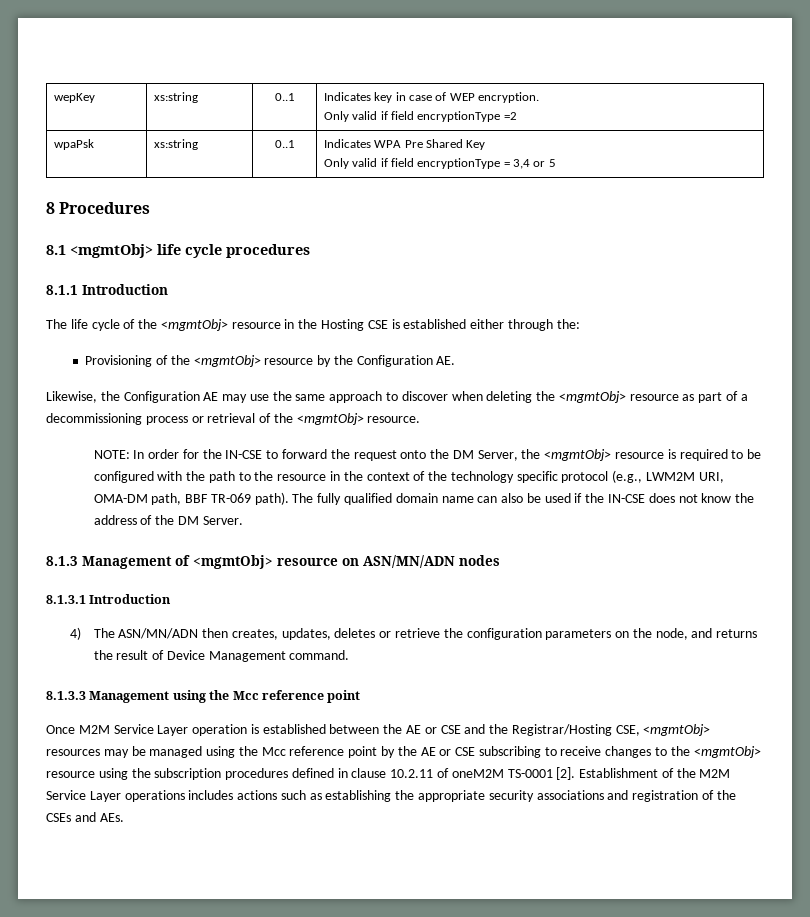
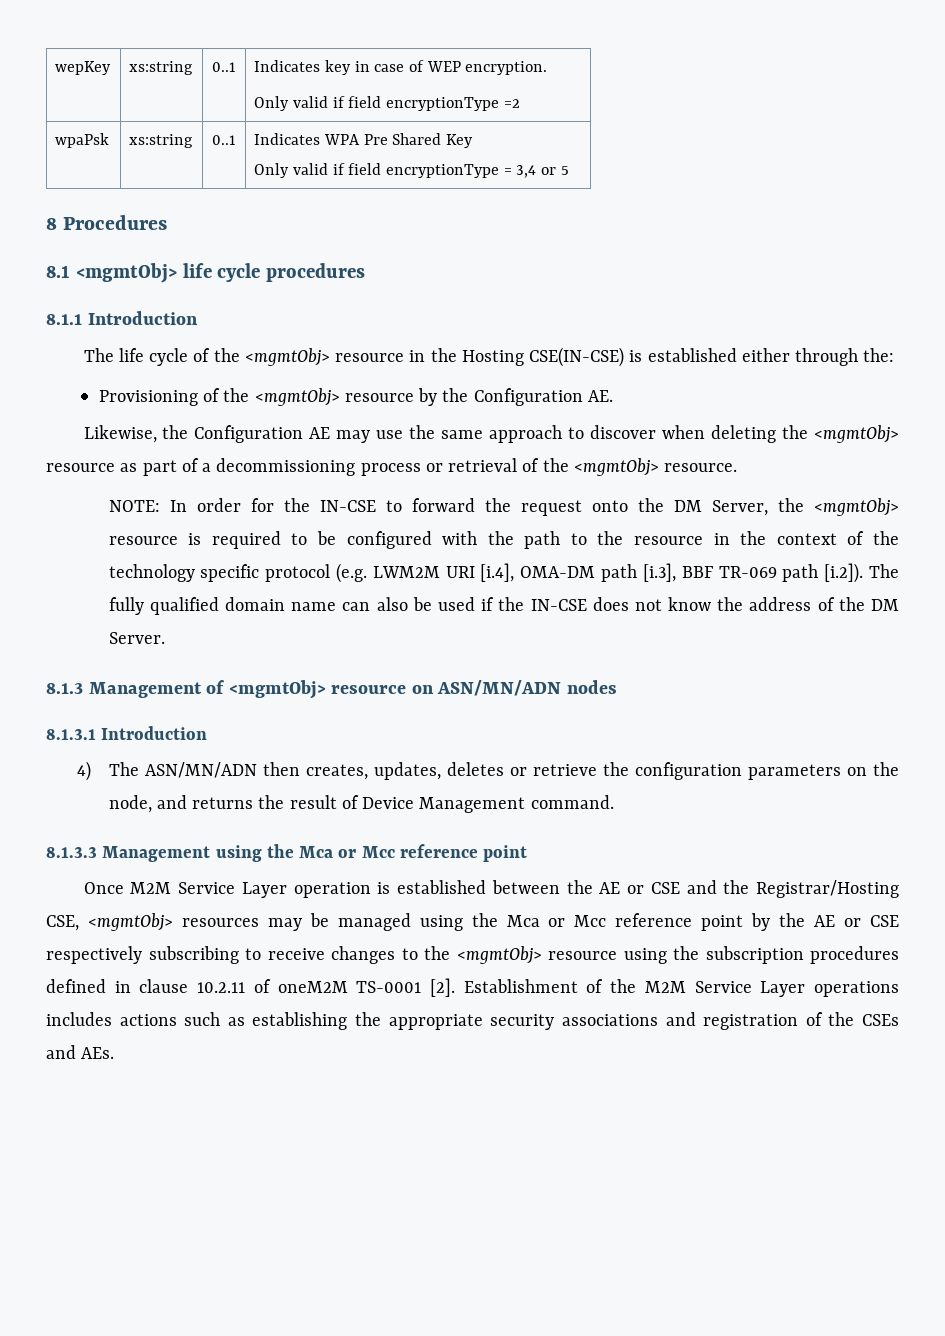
[367,320,388,329] CSE -> [529,347,625,367] CSE(IN-CSE)
[612,470,724,483] [93,492,289,505] (e.g., LWM2M URI, OMA-DM path, BBF TR-069 path). -> [336,563,864,583] (e.g. LWM2M URI [i.4], OMA-DM path [i.3], BBF TR-069 path [i.2]).
(230, 695) none -> [299,846,357,858] Mca or
(258, 751) none -> [506,915,566,927] Mca or
(476, 751) none -> [46,946,142,964] respectively

